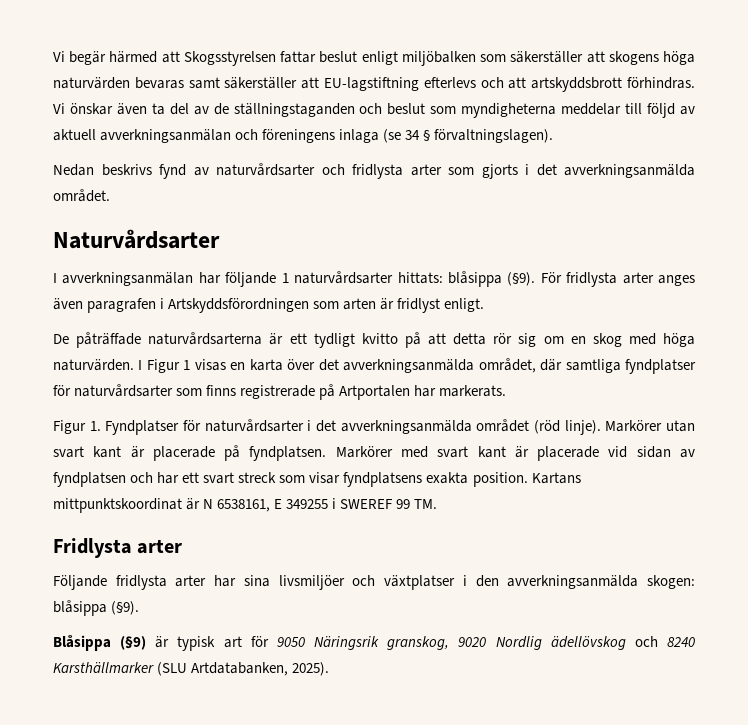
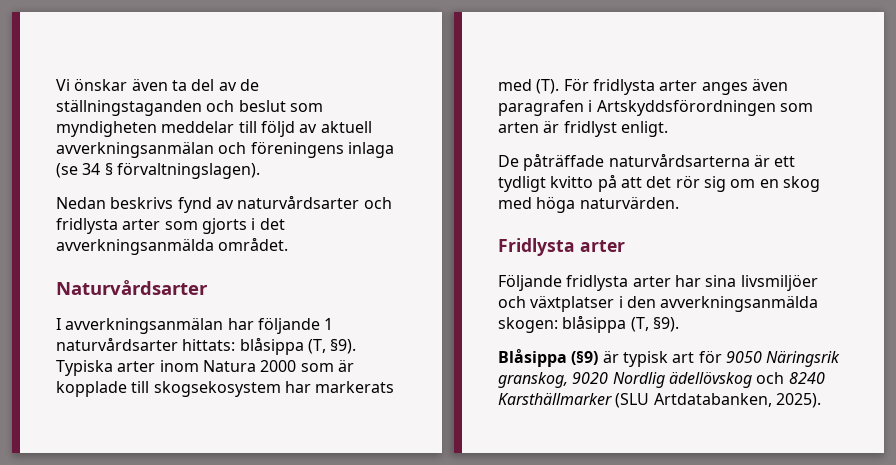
[53,51,696,66] [53,77,695,92] [53,103,65,114] Vi begär härmed att Skogsstyrelsen fattar beslut enligt miljöbalken som säkerställer att skogens höga naturvärden bevaras samt säkerställer att EU-lagstiftning efterlevs och att artskyddsbrott förhindras. Vi -> [56,79,70,91] Vi
[461,103,557,118] myndigheterna -> [56,121,157,137] myndigheten
[507,272,536,286] (§9). -> [307,339,357,354] [56,359,354,376] [56,381,395,397] [498,79,560,94] (T, §9). Typiska arter inom Natura 2000 som är kopplade till skogsekosystem har markerats med (T).
[453,333,487,345] detta -> [646,176,672,188] det
[138,358,696,374] [53,384,507,400] [53,419,695,435] [53,445,696,461] [53,472,581,487] [53,498,438,513] I Figur 1 visas en karta över det avverkningsanmälda området, där samtliga fyndplatser för naturvårdsarter som finns registrerade på Artportalen har markerats. // Figur 1. Fyndplatser för naturvårdsarter i det avverkningsanmälda området (röd linje). Markörer utan svart kant är placerade på fyndplatsen. Markörer med svart kant är placerade vid sidan av fyndplatsen och har ett svart streck som visar fyndplatsens exakta position. Kartans mittpunktskoordinat är N 6538161, E 349255 i SWEREF 99 TM. -> (679, 202) none
[111,601,140,615] (§9). -> [630,317,679,332] (T, §9).

